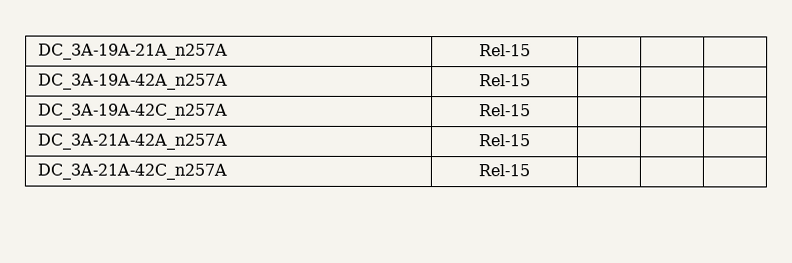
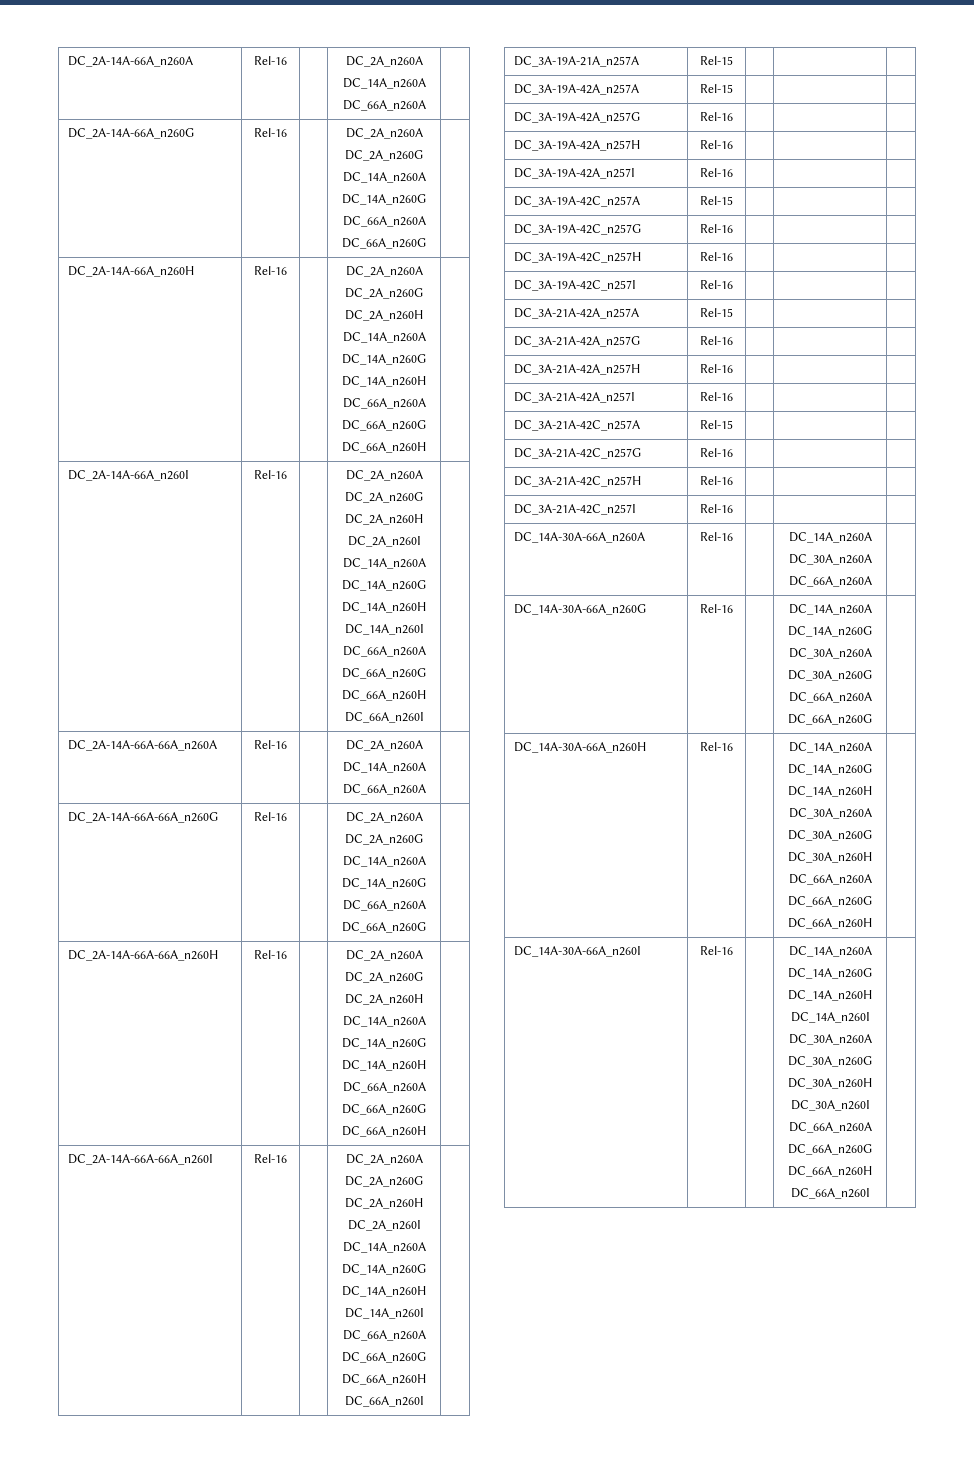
[37,43,228,60] [479,44,531,57] [37,73,228,90] [479,74,531,87] [37,103,228,120] [479,104,531,117] [36,133,227,150] [478,134,530,147] [36,163,227,180] [478,164,530,177] DC_3A-19A-21A_n257A | Rel-15 | | | // DC_3A-19A-42A_n257A | Rel-15 | | | // DC_3A-19A-42C_n257A | Rel-15 | | | // DC_3A-21A-42A_n257A | Rel-15 | | | // DC_3A-21A-42C_n257A | Rel-15 | | -> [68,56,194,67] [254,56,287,65] [345,56,423,67] [342,78,426,89] [342,100,426,111] [68,128,195,139] [254,128,287,137] [345,128,423,139] [345,150,424,161] [342,172,426,183] [342,194,427,205] [342,216,426,227] [342,238,427,249] [68,266,195,277] [254,266,287,275] [345,266,423,277] [345,288,424,299] [345,310,424,321] [342,332,426,343] [342,354,427,365] [342,376,427,387] [342,398,426,409] [342,420,427,431] [342,442,427,453] [68,470,190,481] [254,470,287,479] [345,470,423,481] [345,492,424,503] [345,514,424,525] [347,536,421,547] [342,558,426,569] [342,580,427,591] [342,602,427,613] [344,624,424,635] [342,646,426,657] [342,668,427,679] [342,690,427,701] [344,712,424,723] [68,740,218,751] [254,740,287,749] [345,740,423,751] [342,762,426,773] [342,784,426,795] [68,812,219,823] [254,812,287,821] [345,812,423,823] [345,834,424,845] [342,856,426,867] [342,878,427,889] [342,900,426,911] [342,922,427,933] [68,950,219,961] [254,950,287,959] [345,950,423,961] [345,972,424,983] [345,994,424,1005] [342,1016,426,1027] [342,1038,427,1049] [342,1060,427,1071] [342,1082,426,1093] [342,1104,427,1115] [342,1126,427,1137] [68,1154,214,1165] [254,1154,287,1163] [345,1154,423,1165] [345,1176,424,1187] [345,1198,424,1209] [347,1220,421,1231] [342,1242,426,1253] [342,1264,427,1275] [342,1286,427,1297] [344,1308,424,1319] [342,1330,426,1341] [342,1352,427,1363] [342,1374,427,1385] [344,1396,424,1407] [514,56,640,67] [700,56,733,65] [514,84,640,95] [700,84,733,93] [514,112,641,123] [700,112,733,121] [514,140,641,151] [700,140,733,149] [514,168,636,179] [700,168,733,177] [514,196,641,207] [700,196,733,205] [514,224,642,235] [700,224,733,233] [514,252,642,263] [700,252,733,261] [514,280,637,291] [700,280,733,289] [514,308,640,319] [700,308,733,317] [514,336,641,347] [700,336,733,345] [514,364,641,375] [700,364,733,373] [514,392,636,403] [700,392,733,401] [514,420,641,431] [700,420,733,429] [514,448,642,459] [700,448,733,457] [514,476,642,487] [700,476,733,485] [514,504,637,515] [700,504,733,513] [514,532,646,543] [700,532,733,541] [788,532,872,543] [788,554,872,565] [788,576,872,587] [514,604,647,615] [700,604,733,613] [788,604,872,615] [788,626,872,637] [788,648,872,659] [788,670,872,681] [788,692,872,703] [788,714,872,725] [514,742,647,753] [700,742,733,751] [788,742,872,753] [788,764,872,775] [788,786,872,797] [788,808,872,819] [788,830,872,841] [788,852,872,863] [788,874,872,885] [788,896,872,907] [788,918,872,929] [514,946,642,957] [700,946,733,955] [788,946,872,957] [788,968,872,979] [788,990,872,1001] [790,1012,870,1023] [788,1034,872,1045] [788,1056,872,1067] [788,1078,872,1089] [790,1100,870,1111] [788,1122,872,1133] [788,1144,872,1155] [788,1166,872,1177] [790,1188,870,1199] DC_2A-14A-66A_n260A | Rel-16 | | DC_2A_n260A // DC_14A_n260A // DC_66A_n260A | // DC_2A-14A-66A_n260G | Rel-16 | | DC_2A_n260A // DC_2A_n260G // DC_14A_n260A // DC_14A_n260G // DC_66A_n260A // DC_66A_n260G | // DC_2A-14A-66A_n260H | Rel-16 | | DC_2A_n260A // DC_2A_n260G // DC_2A_n260H // DC_14A_n260A // DC_14A_n260G // DC_14A_n260H // DC_66A_n260A // DC_66A_n260G // DC_66A_n260H | // DC_2A-14A-66A_n260I | Rel-16 | | DC_2A_n260A // DC_2A_n260G // DC_2A_n260H // DC_2A_n260I // DC_14A_n260A // DC_14A_n260G // DC_14A_n260H // DC_14A_n260I // DC_66A_n260A // DC_66A_n260G // DC_66A_n260H // DC_66A_n260I | // DC_2A-14A-66A-66A_n260A | Rel-16 | | DC_2A_n260A // DC_14A_n260A // DC_66A_n260A | // DC_2A-14A-66A-66A_n260G | Rel-16 | | DC_2A_n260A // DC_2A_n260G // DC_14A_n260A // DC_14A_n260G // DC_66A_n260A // DC_66A_n260G | // DC_2A-14A-66A-66A_n260H | Rel-16 | | DC_2A_n260A // DC_2A_n260G // DC_2A_n260H // DC_14A_n260A // DC_14A_n260G // DC_14A_n260H // DC_66A_n260A // DC_66A_n260G // DC_66A_n260H | // DC_2A-14A-66A-66A_n260I | Rel-16 | | DC_2A_n260A // DC_2A_n260G // DC_2A_n260H // DC_2A_n260I // DC_14A_n260A // DC_14A_n260G // DC_14A_n260H // DC_14A_n260I // DC_66A_n260A // DC_66A_n260G // DC_66A_n260H // DC_66A_n260I | // DC_3A-19A-21A_n257A | Rel-15 | | | // DC_3A-19A-42A_n257A | Rel-15 | | | // DC_3A-19A-42A_n257G | Rel-16 | | | // DC_3A-19A-42A_n257H | Rel-16 | | | // DC_3A-19A-42A_n257I | Rel-16 | | | // DC_3A-19A-42C_n257A | Rel-15 | | | // DC_3A-19A-42C_n257G | Rel-16 | | | // DC_3A-19A-42C_n257H | Rel-16 | | | // DC_3A-19A-42C_n257I | Rel-16 | | | // DC_3A-21A-42A_n257A | Rel-15 | | | // DC_3A-21A-42A_n257G | Rel-16 | | | // DC_3A-21A-42A_n257H | Rel-16 | | | // DC_3A-21A-42A_n257I | Rel-16 | | | // DC_3A-21A-42C_n257A | Rel-15 | | | // DC_3A-21A-42C_n257G | Rel-16 | | | // DC_3A-21A-42C_n257H | Rel-16 | | | // DC_3A-21A-42C_n257I | Rel-16 | | | // DC_14A-30A-66A_n260A | Rel-16 | | DC_14A_n260A // DC_30A_n260A // DC_66A_n260A | // DC_14A-30A-66A_n260G | Rel-16 | | DC_14A_n260A // DC_14A_n260G // DC_30A_n260A // DC_30A_n260G // DC_66A_n260A // DC_66A_n260G | // DC_14A-30A-66A_n260H | Rel-16 | | DC_14A_n260A // DC_14A_n260G // DC_14A_n260H // DC_30A_n260A // DC_30A_n260G // DC_30A_n260H // DC_66A_n260A // DC_66A_n260G // DC_66A_n260H | // DC_14A-30A-66A_n260I | Rel-16 | | DC_14A_n260A // DC_14A_n260G // DC_14A_n260H // DC_14A_n260I // DC_30A_n260A // DC_30A_n260G // DC_30A_n260H // DC_30A_n260I // DC_66A_n260A // DC_66A_n260G // DC_66A_n260H // DC_66A_n260I

